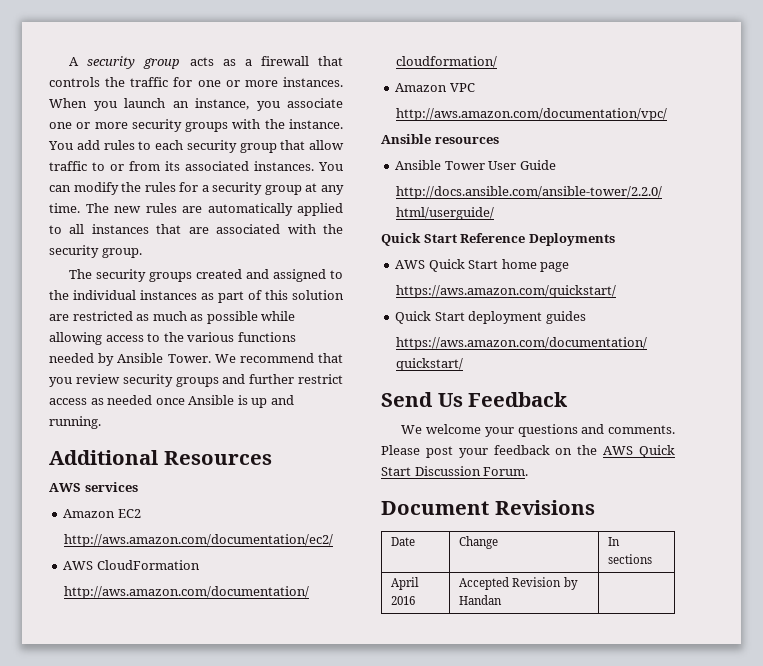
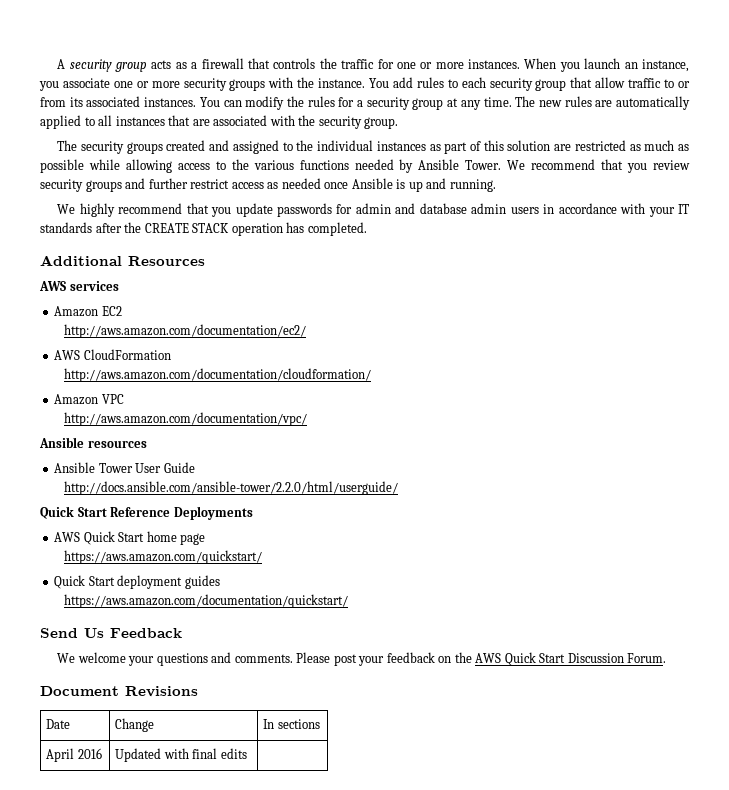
(101, 422) none -> [57,203,689,217] [40,222,367,236] // We highly recommend that you update passwords for admin and database admin users in accordance with your IT standards after the CREATE STACK operation has completed.
[459,577,578,590] [459,595,503,605] Accepted Revision by Handan -> [115,748,247,762] Updated with final edits

